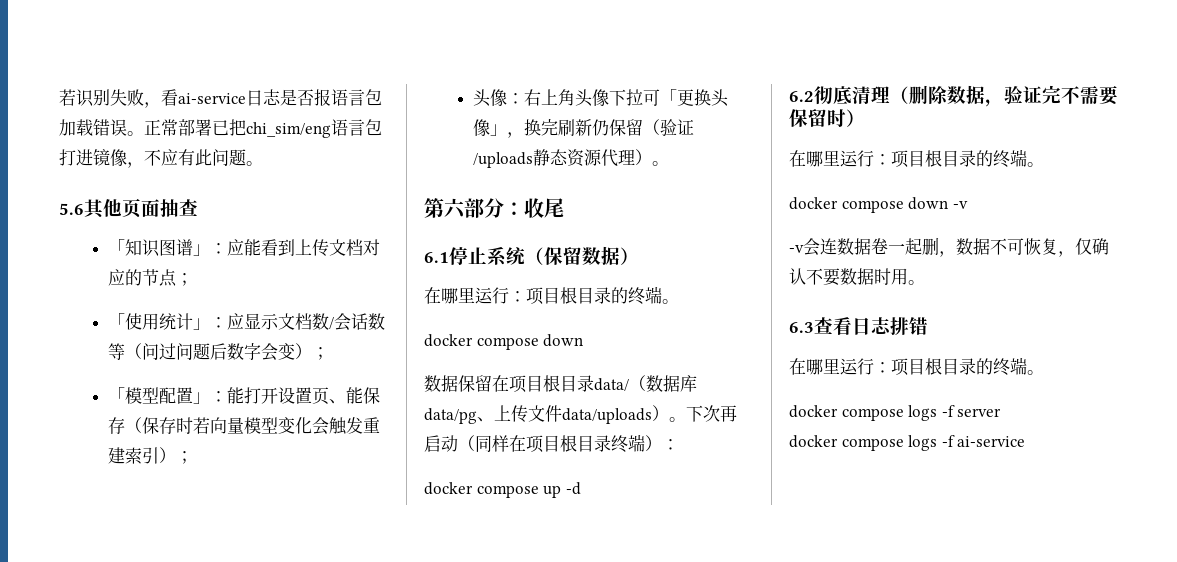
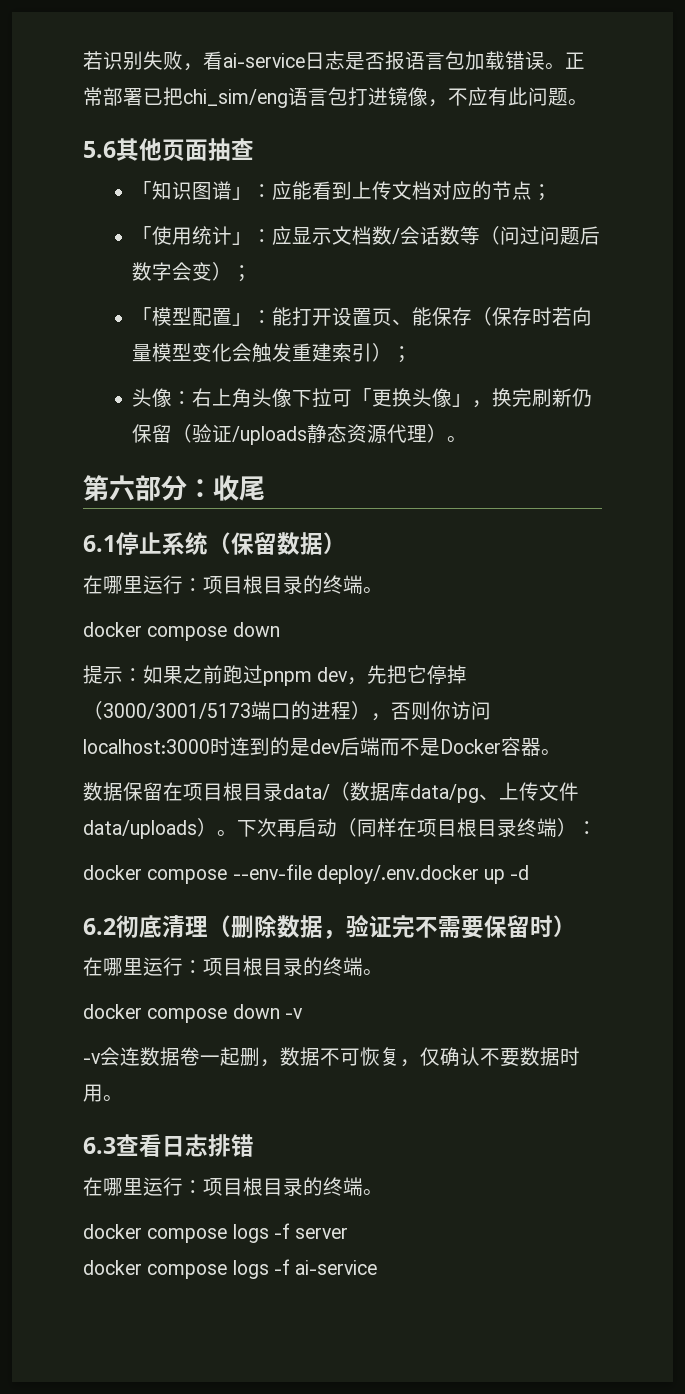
(584, 340) none -> [83,665,468,686] [83,701,491,721] [83,737,561,756] // 提示：如果之前跑过pnpm dev，先把它停掉（3000/3001/5173端口的进程），否则你访问localhost:3000时连到的是dev后端而不是Docker容器。
(539, 491) none -> [232,864,479,884] --env-file deploy/.env.docker

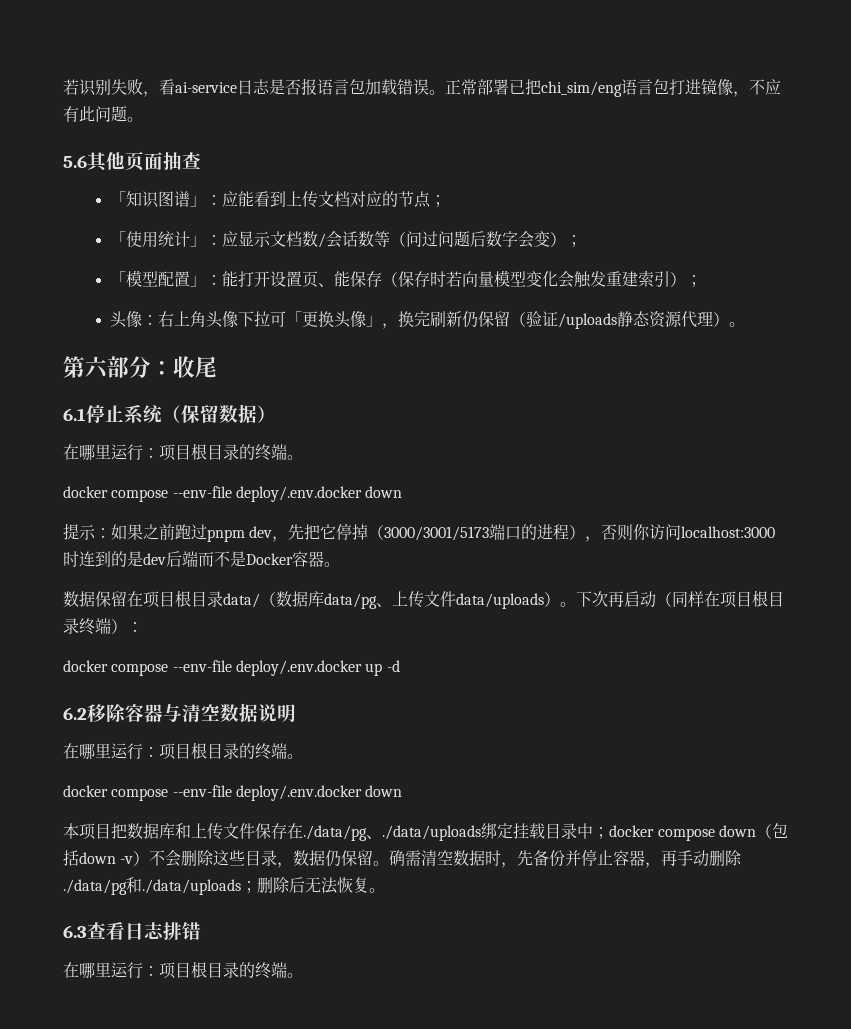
(228, 633) none -> [172,486,362,502] --env-file deploy/.env.docker
[116,914,576,939] 彻底清理（删除数据，验证完不需要保留时） -> [87,703,296,723] 移除容器与清空数据说明
[232,1004,303,1019] [83,1047,580,1067] [83,1084,103,1102] down -v // -v会连数据卷一起删，数据不可恢复，仅确认不要数据时用 -> [172,785,403,801] [63,823,788,841] [63,849,743,868] [63,877,369,895] --env-file deploy/.env.docker down // 本项目把数据库和上传文件保存在./data/pg、./data/uploads绑定挂载目录中；docker compose down（包括down -v）不会删除这些目录，数据仍保留。确需清空数据时，先备份并停止容器，再手动删除./data/pg和./data/uploads；删除后无法恢复
[83,1223,349,1243] [83,1259,378,1279] // docker compose logs -f server // docker compose logs -f ai-service -> (303, 975) none

